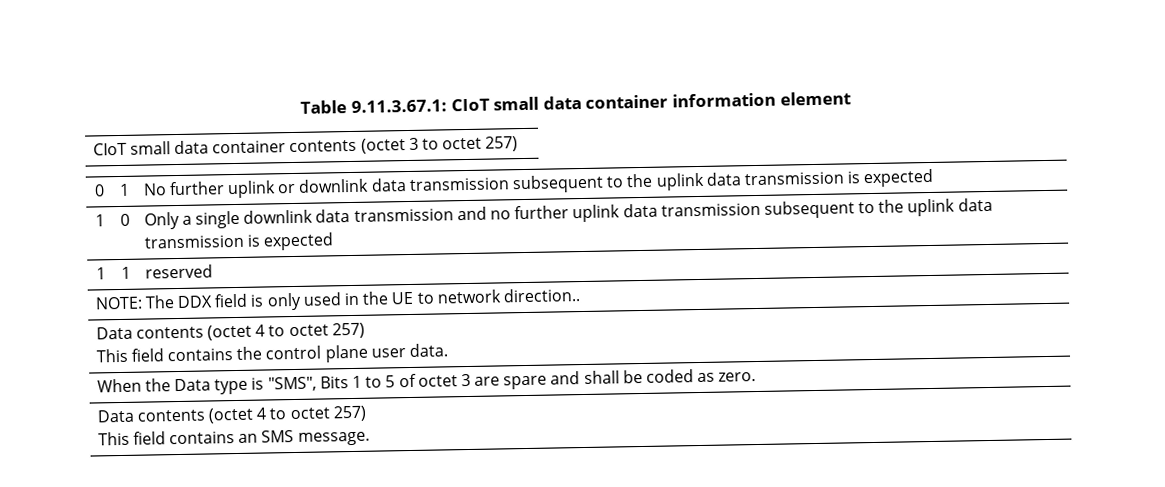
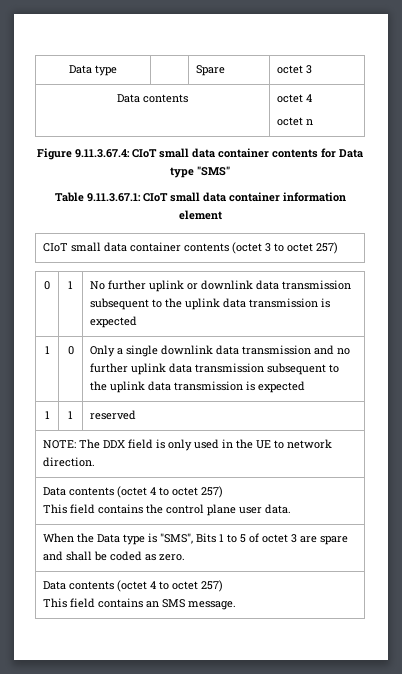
(300, 107) none -> [69,65,117,76] [196,65,226,76] [277,65,313,74] [117,94,188,103] [277,94,313,103] [277,117,314,126] [37,148,363,160] [170,166,230,178] Data type | | Spare | octet 3 // Data contents | octet 4 // octet n // Figure 9.11.3.67.4: CIoT small data container contents for Data type "SMS" //
[502,288,580,303] direction.. -> [43,457,96,467] direction.

